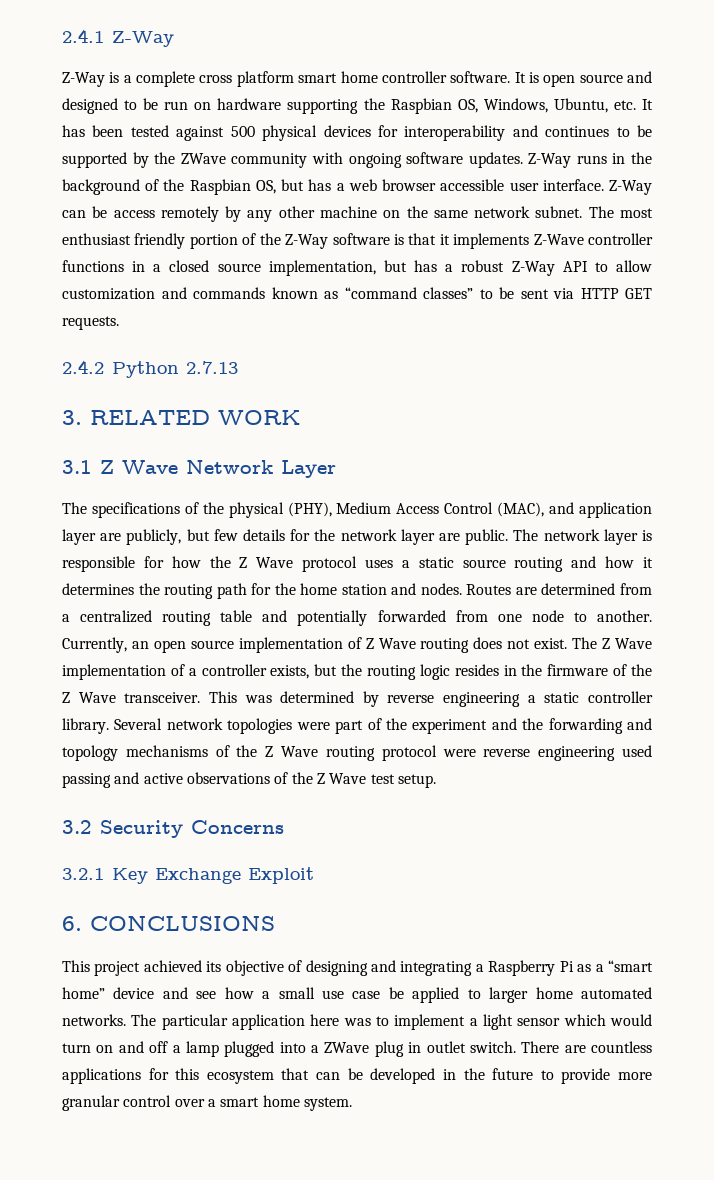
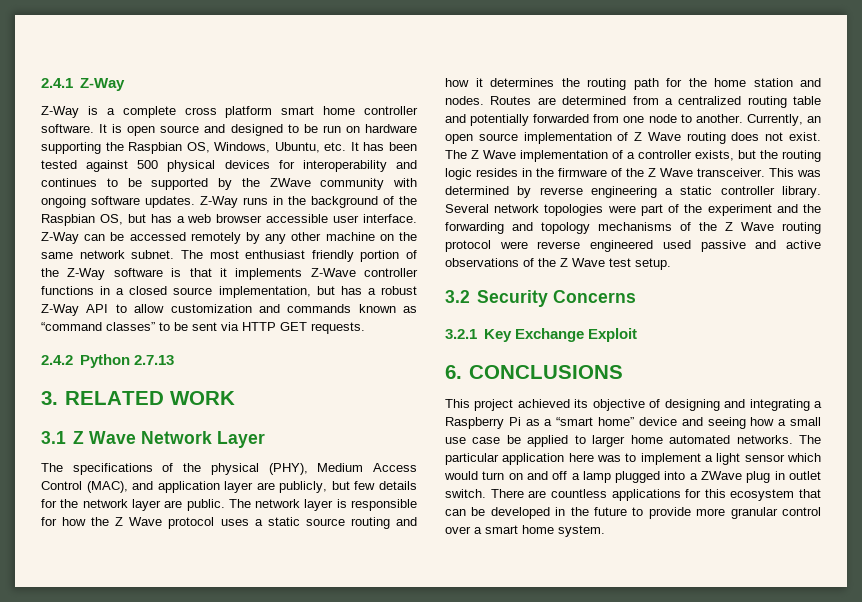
[113,210,155,218] access -> [129,232,186,241] accessed
[538,745,652,761] [62,773,111,788] engineering used passing -> [590,240,746,252] engineered used passive
[196,991,217,999] see -> [707,417,746,429] seeing

